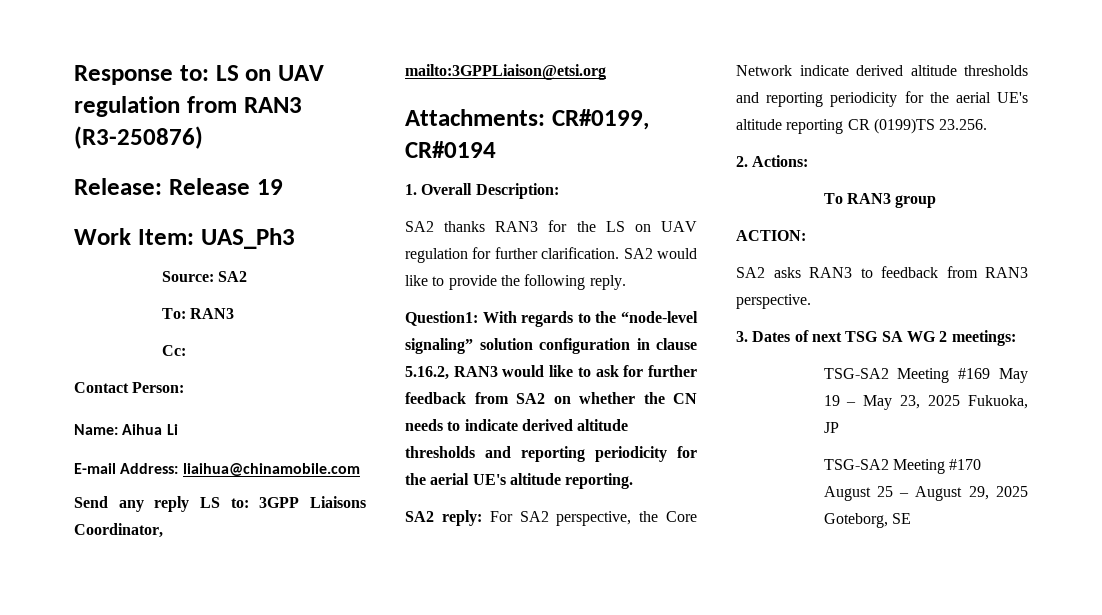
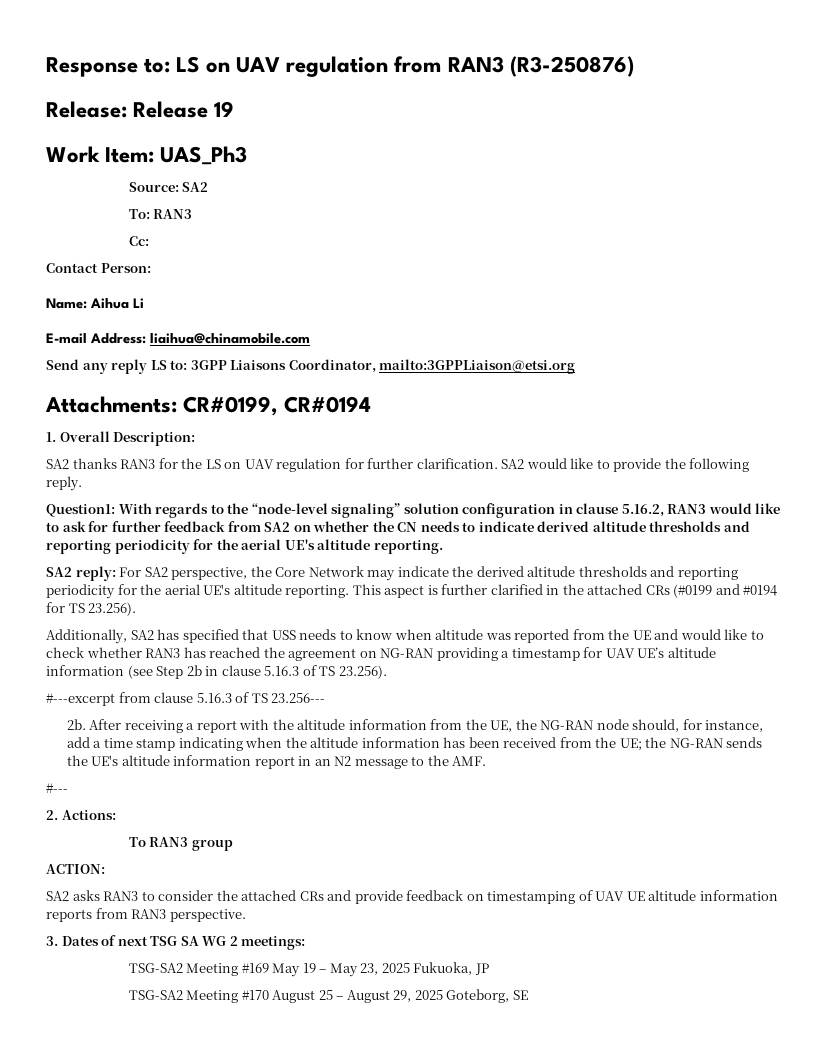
[799,65,849,76] indicate -> [367,566,474,581] may indicate the
[786,118,988,134] reporting CR (0199)TS 23.256. -> [285,584,778,598] [46,602,137,616] [46,629,764,644] [46,647,716,661] [46,665,387,679] [46,692,326,706] [66,719,764,733] [66,737,763,751] [66,755,487,769] [46,783,68,793] reporting. This aspect is further clarified in the attached CRs (#0199 and #0194 for TS 23.256). // Additionally, SA2 has specified that USS needs to know when altitude was reported from the UE and would like to check whether RAN3 has reached the agreement on NG-RAN providing a timestamp for UAV UE’s altitude information (see Step 2b in clause 5.16.3 of TS 23.256). // #---excerpt from clause 5.16.3 of TS 23.256--- // 2b. After receiving a report with the altitude information from the UE, the NG-RAN node should, for instance, add a time stamp indicating when the altitude information has been received from the UE; the NG-RAN sends the UE's altitude information report in an N2 message to the AMF. // #---
[881,266,938,278] feedback -> [158,890,778,904] [46,909,92,922] consider the attached CRs and provide feedback on timestamping of UAV UE altitude information reports

